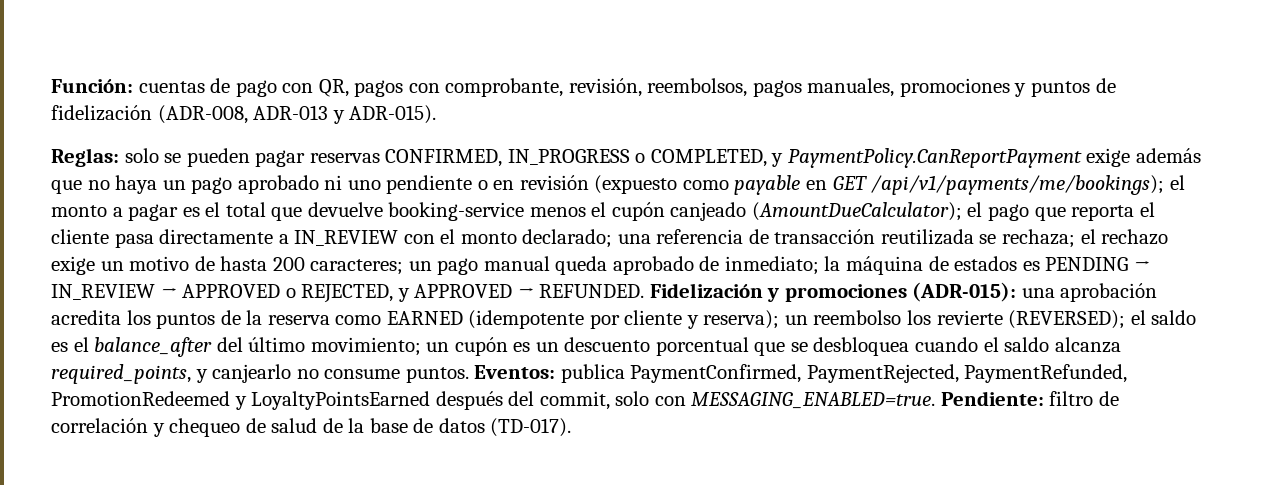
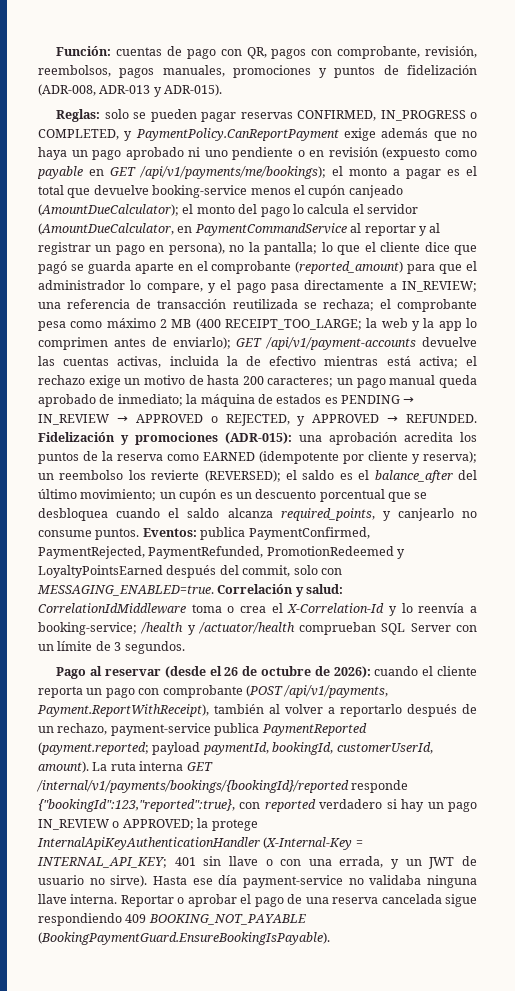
[988,202,1155,221] [51,229,613,248] pago que reporta el cliente pasa directamente a IN_REVIEW con el monto declarado; -> [196,204,418,217] [38,223,441,236] [38,242,477,255] [38,261,477,274] [38,280,477,293] monto del pago lo calcula el servidor (AmountDueCalculator, en PaymentCommandService al reportar y al registrar un pago en persona), no la pantalla; lo que el cliente dice que pagó se guarda aparte en el comprobante (reported_amount) para que el administrador lo compare, y el pago pasa directamente a IN_REVIEW;
(1096, 236) none -> [397,299,477,312] [38,318,477,331] [38,337,477,350] [38,356,477,368] comprobante pesa como máximo 2 MB (400 RECEIPT_TOO_LARGE; la web y la app lo comprimen antes de enviarlo); GET /api/v1/payment-accounts devuelve las cuentas activas, incluida la de efectivo mientras está activa; el
[940,391,1119,406] [51,418,572,437] Pendiente: filtro de correlación y chequeo de salud de la base de datos (TD-017). -> [217,584,344,597] [38,603,477,616] [38,622,477,635] [38,641,185,654] [56,666,477,679] [38,685,389,698] [37,704,477,717] [38,723,367,736] [38,742,433,755] [38,761,213,773] [36,780,409,793] [38,799,478,812] [38,818,258,831] [37,837,363,850] [37,856,477,869] [38,875,478,888] [38,894,477,907] [38,913,306,926] [38,932,330,945] Correlación y salud: CorrelationIdMiddleware toma o crea el X-Correlation-Id y lo reenvía a booking-service; /health y /actuator/health comprueban SQL Server con un límite de 3 segundos. // Pago al reservar (desde el 26 de octubre de 2026): cuando el cliente reporta un pago con comprobante (POST /api/v1/payments, Payment.ReportWithReceipt), también al volver a reportarlo después de un rechazo, payment-service publica PaymentReported (payment.reported; payload paymentId, bookingId, customerUserId, amount). La ruta interna GET /internal/v1/payments/bookings/{bookingId}/reported responde {"bookingId":123,"reported":true}, con reported verdadero si hay un pago IN_REVIEW o APPROVED; la protege InternalApiKeyAuthenticationHandler (X-Internal-Key = INTERNAL_API_KEY; 401 sin llave o con una errada, y un JWT de usuario no sirve). Hasta ese día payment-service no validaba ninguna llave interna. Reportar o aprobar el pago de una reserva cancelada sigue respondiendo 409 BOOKING_NOT_PAYABLE (BookingPaymentGuard.EnsureBookingIsPayable).

